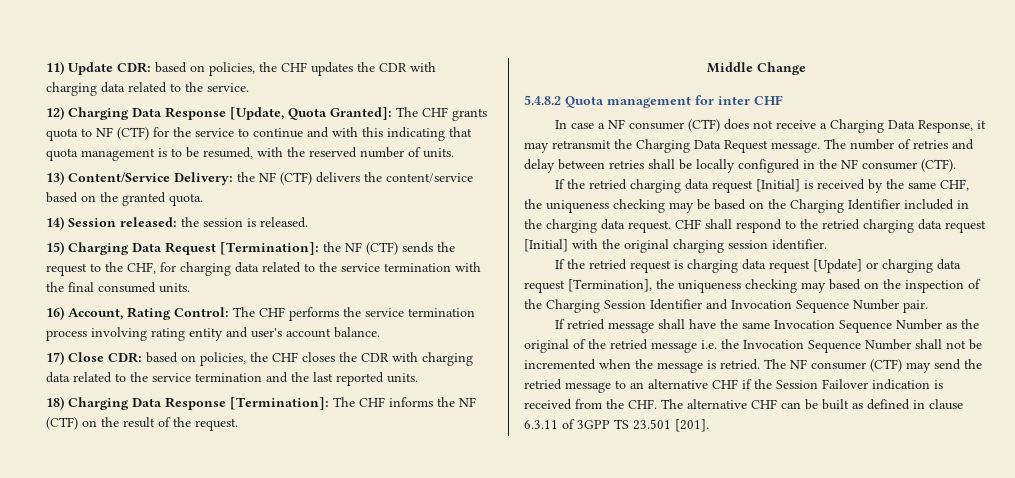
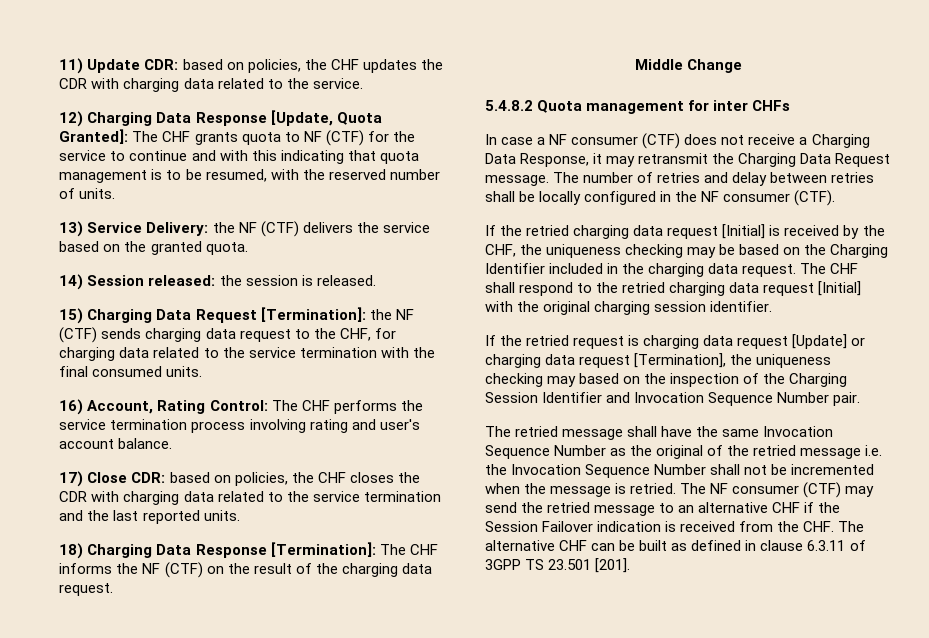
[68,172,171,183] Content/Service -> [87,222,143,233] Service
[386,173,474,183] content/service -> [382,222,430,233] service
[437,242,456,252] the -> [145,328,236,342] charging data
[189,328,224,341] entity -> (348, 426) none
(192, 422) none -> [341,563,432,577] charging data
[754,95,783,105] CHF -> [752,100,791,111] CHFs
[908,182,937,189] same -> (885, 230) none
(671, 226) none -> [800,263,827,274] The
[555,319,566,329] If -> [485,426,511,437] The

